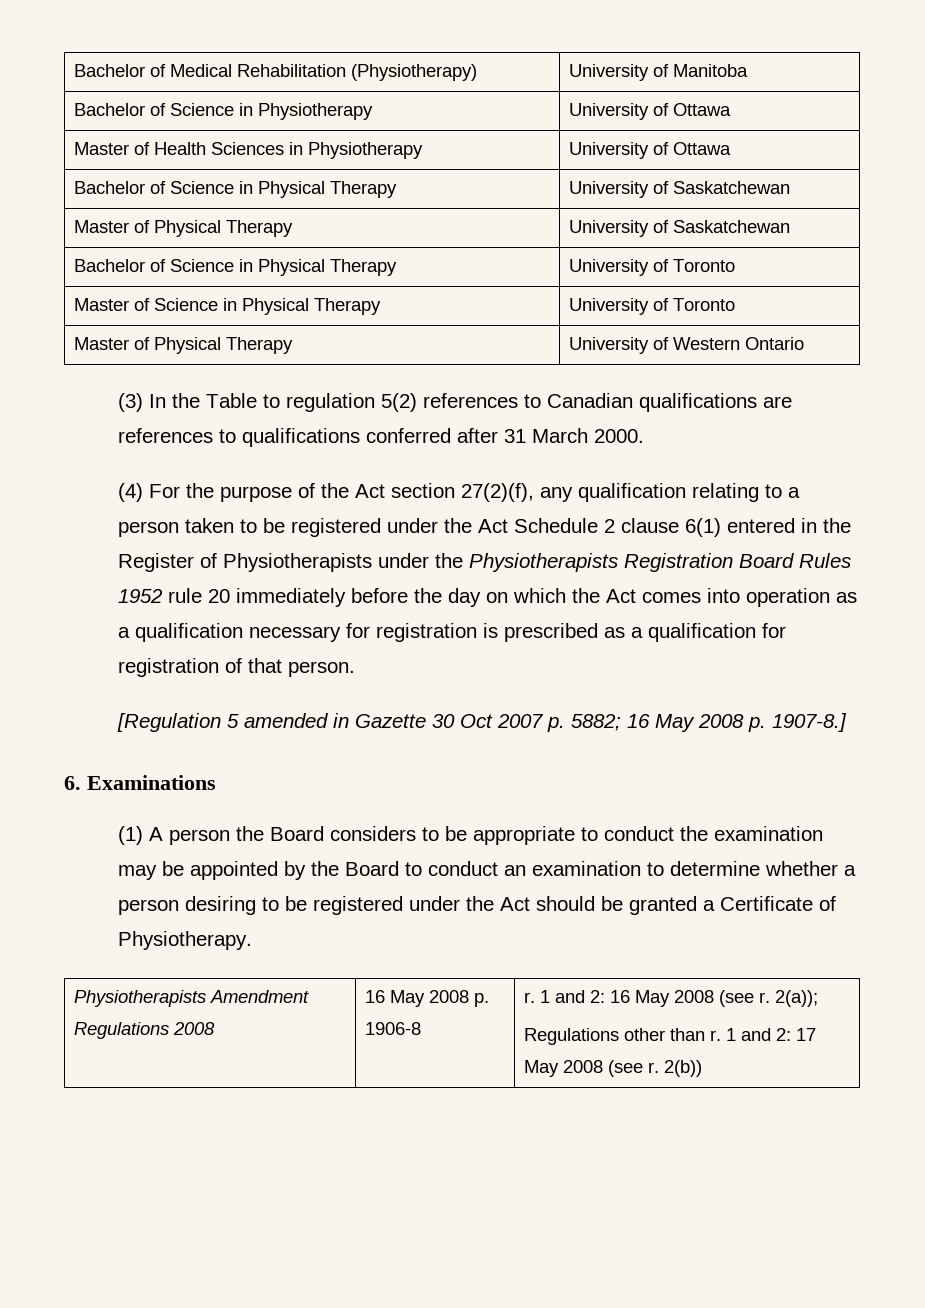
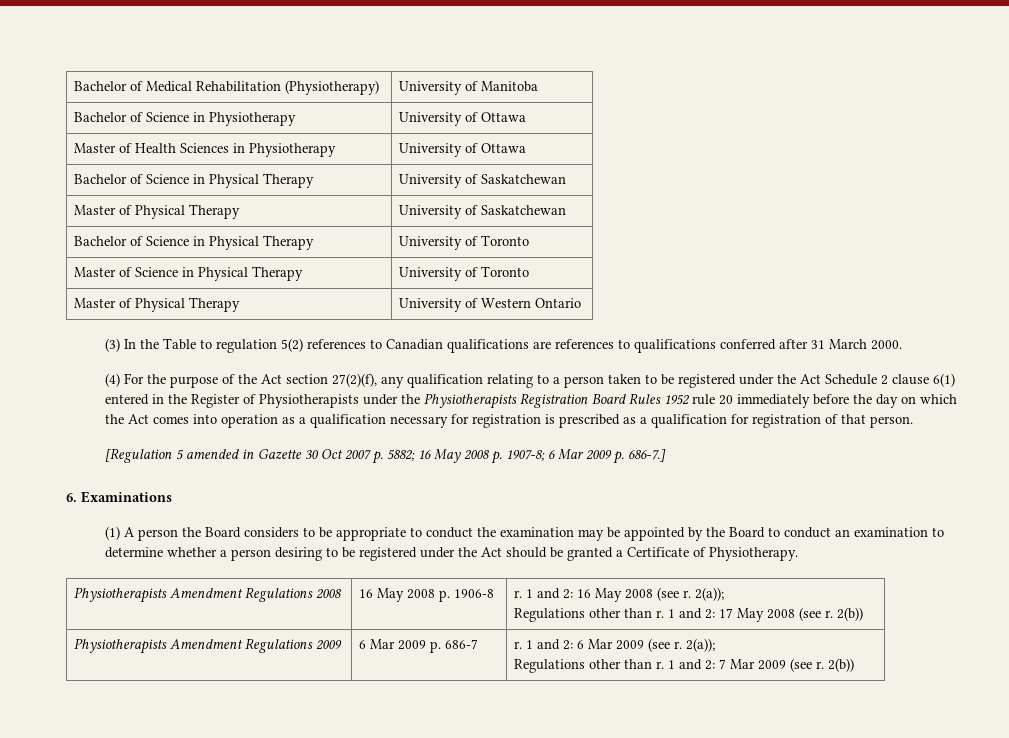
[771,713,847,732] 1907-8.] -> [505,449,666,464] 1907-8; 6 Mar 2009 p. 686-7.]
(703, 1068) none -> [73,638,342,654] [358,639,478,653] [513,638,715,652] [513,658,854,673] // Physiotherapists Amendment Regulations 2009 | 6 Mar 2009 p. 686-7 | r. 1 and 2: 6 Mar 2009 (see r. 2(a)); // Regulations other than r. 1 and 2: 7 Mar 2009 (see r. 2(b))

